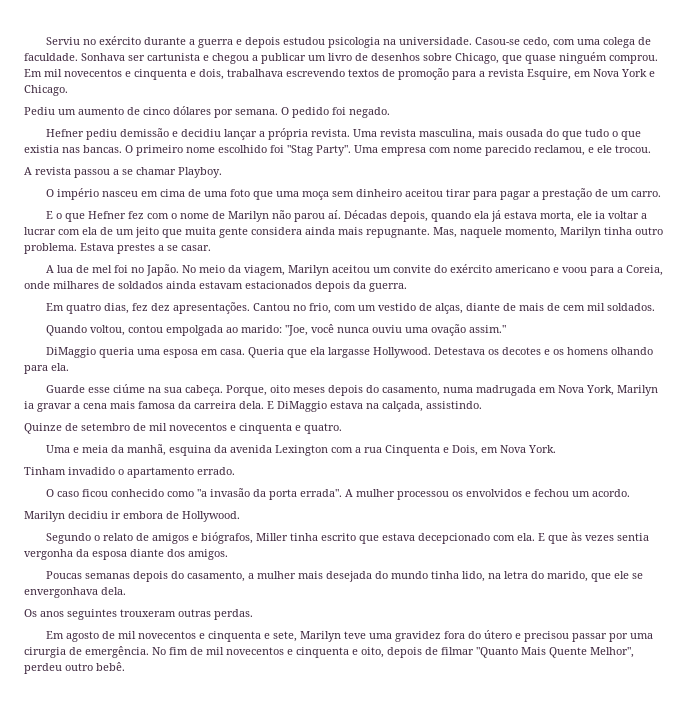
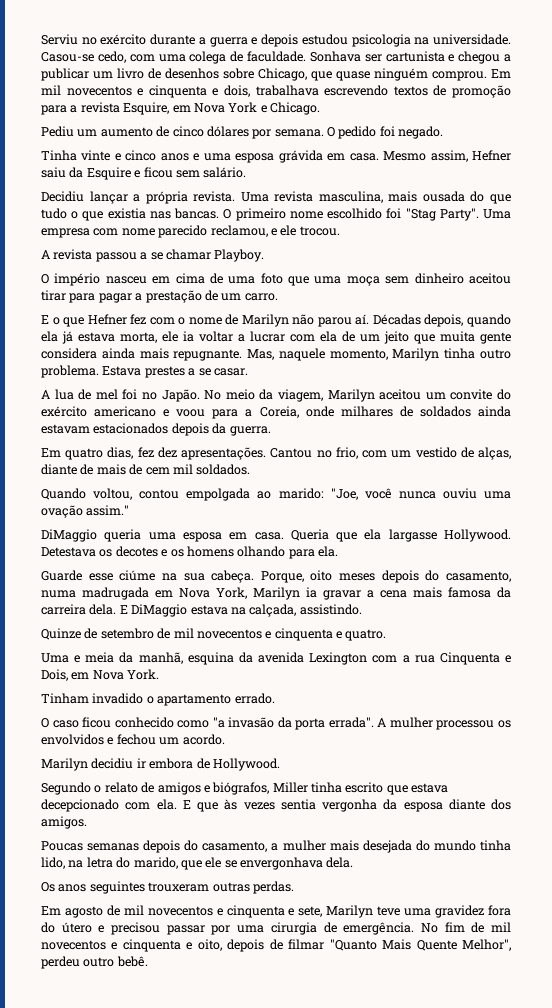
[45,128,221,140] Hefner pediu demissão e decidiu -> [41,150,511,163] [41,167,247,180] [41,191,84,202] Tinha vinte e cinco anos e uma esposa grávida em casa. Mesmo assim, Hefner saiu da Esquire e ficou sem salário. // Decidiu

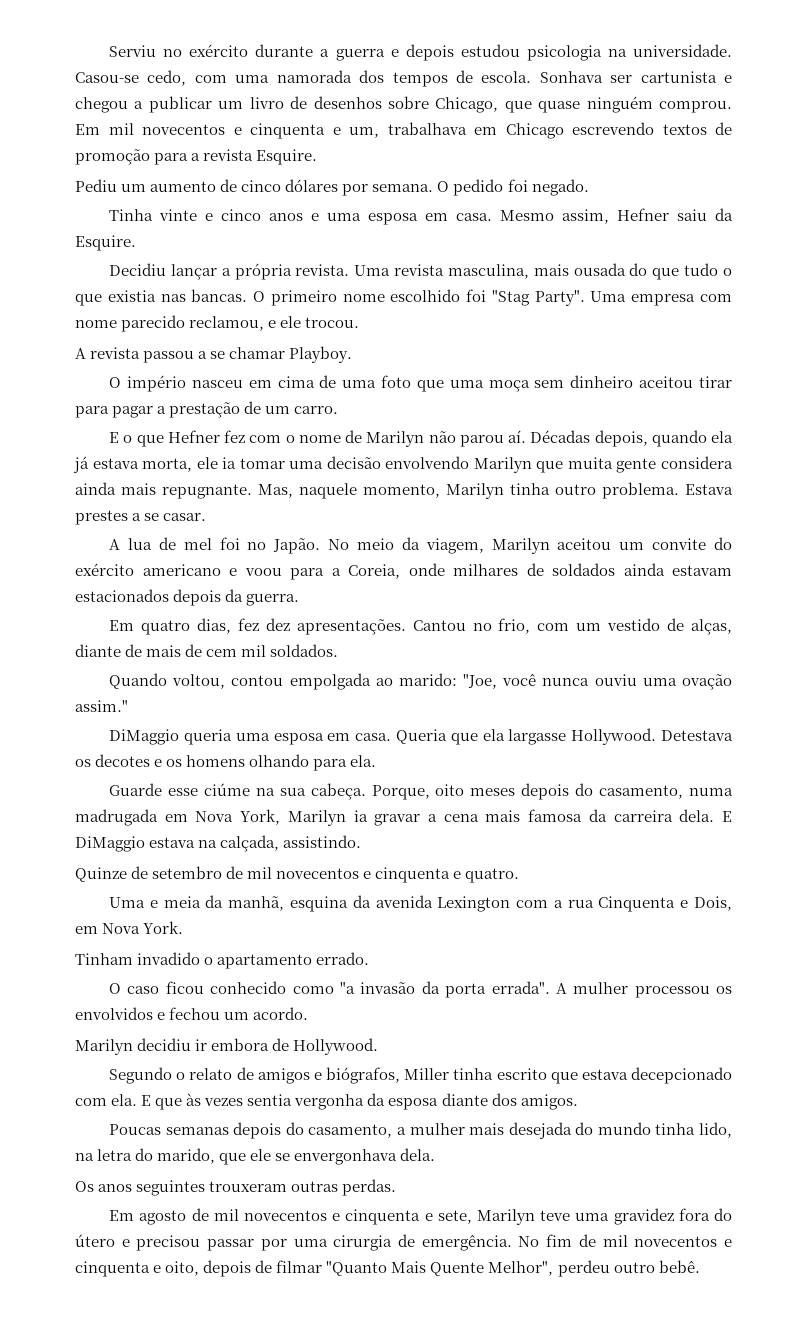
[189,51,306,64] colega de faculdade. -> [276,70,532,87] namorada dos tempos de escola.
[223,85,319,97] dois, trabalhava -> [349,122,564,139] um, trabalhava em Chicago
[123,102,320,115] Esquire, em Nova York e Chicago. -> [256,149,318,165] Esquire.
[278,150,323,163] grávida -> (419, 219) none
[86,167,247,180] Esquire e ficou sem salário. -> [75,235,136,251] Esquire.
[199,331,409,344] voltar a lucrar com ela de um jeito -> [239,456,532,473] tomar uma decisão envolvendo Marilyn

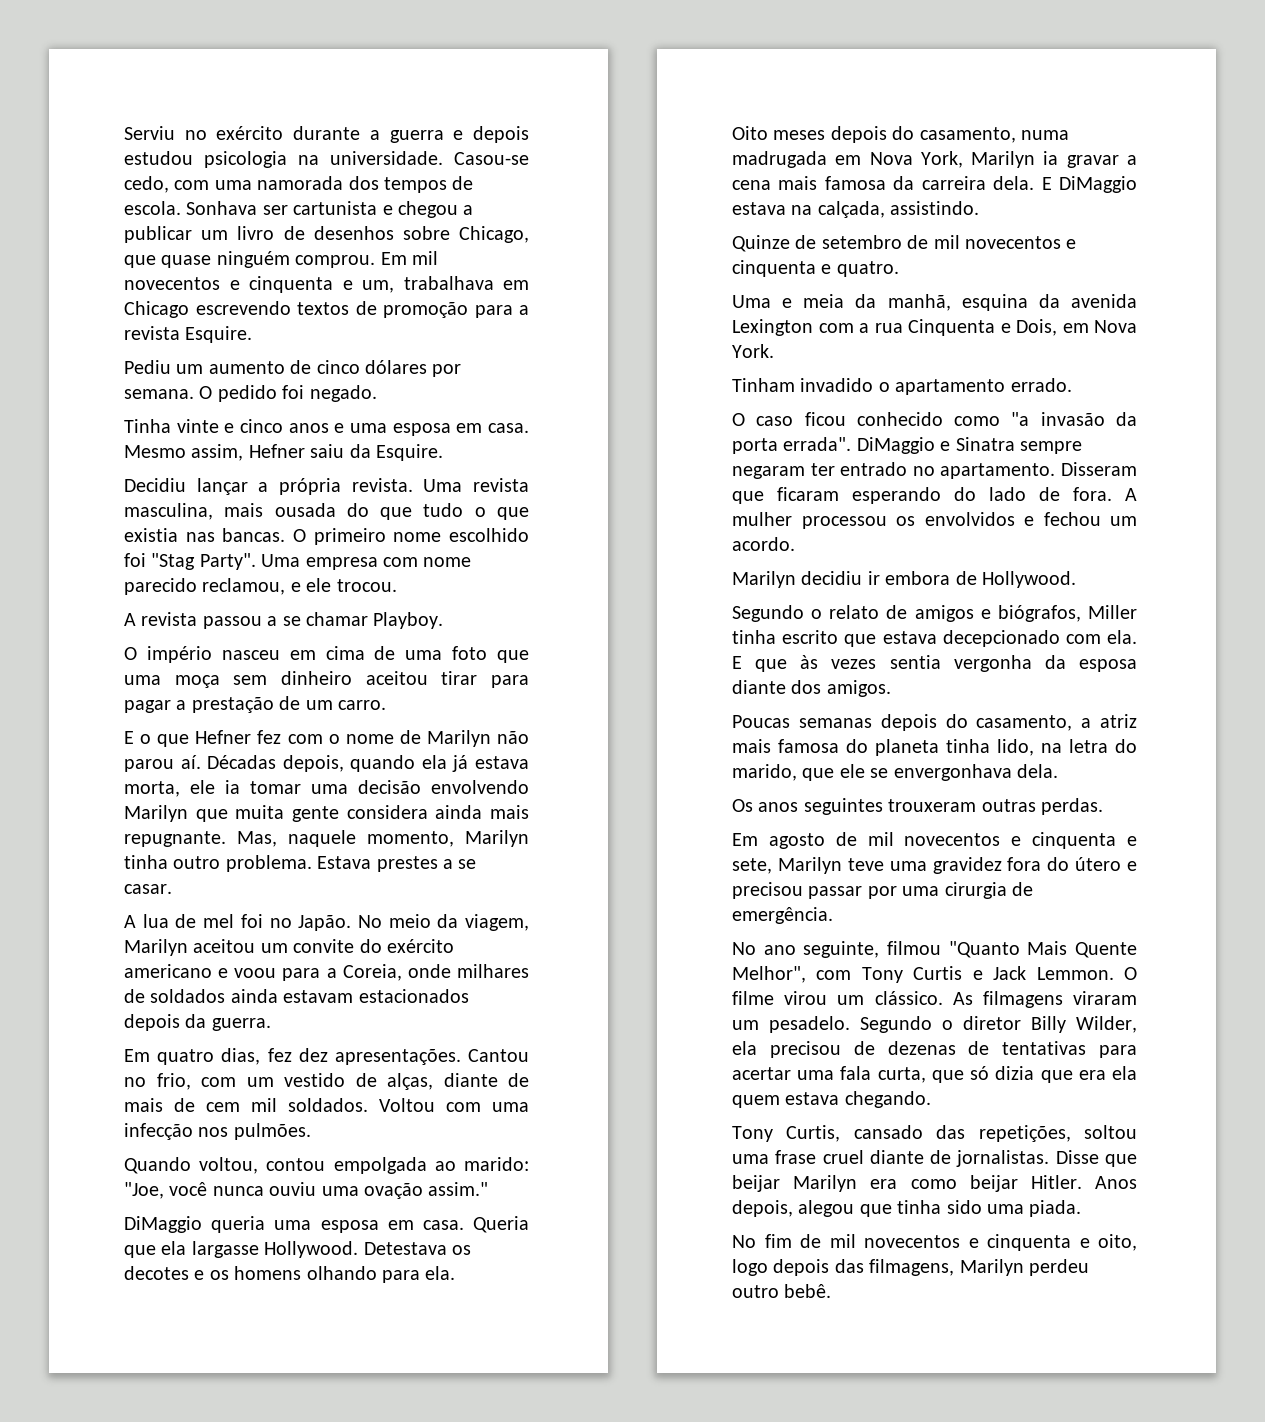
(339, 650) none -> [379,1098,529,1112] [124,1123,311,1140] Voltou com uma infecção nos pulmões.
[109,783,465,800] Guarde esse ciúme na sua cabeça. Porque, oito -> [732,126,768,140] Oito
(550, 987) none -> [856,437,1082,454] [732,462,1137,479] [732,487,1112,504] DiMaggio e Sinatra sempre negaram ter entrado no apartamento. Disseram que ficaram esperando do lado de fora.
[409,1122,651,1139] mulher mais desejada do mundo -> [1100,714,1137,728] [732,739,939,756] atriz mais famosa do planeta
(512, 1243) none -> [732,941,1137,958] [732,966,1137,983] [732,991,1137,1008] [732,1016,1137,1033] [732,1041,1137,1058] [732,1066,1137,1083] [732,1091,931,1108] [732,1125,1137,1142] [732,1150,1137,1167] [732,1175,1137,1192] [732,1200,1082,1217] // No ano seguinte, filmou "Quanto Mais Quente Melhor", com Tony Curtis e Jack Lemmon. O filme virou um clássico. As filmagens viraram um pesadelo. Segundo o diretor Billy Wilder, ela precisou de dezenas de tentativas para acertar uma fala curta, que só dizia que era ela quem estava chegando. // Tony Curtis, cansado das repetições, soltou uma frase cruel diante de jornalistas. Disse que beijar Marilyn era como beijar Hitler. Anos depois, alegou que tinha sido uma piada. //
[203,1260,554,1277] depois de filmar "Quanto Mais Quente Melhor", -> [732,1259,1024,1276] logo depois das filmagens, Marilyn

